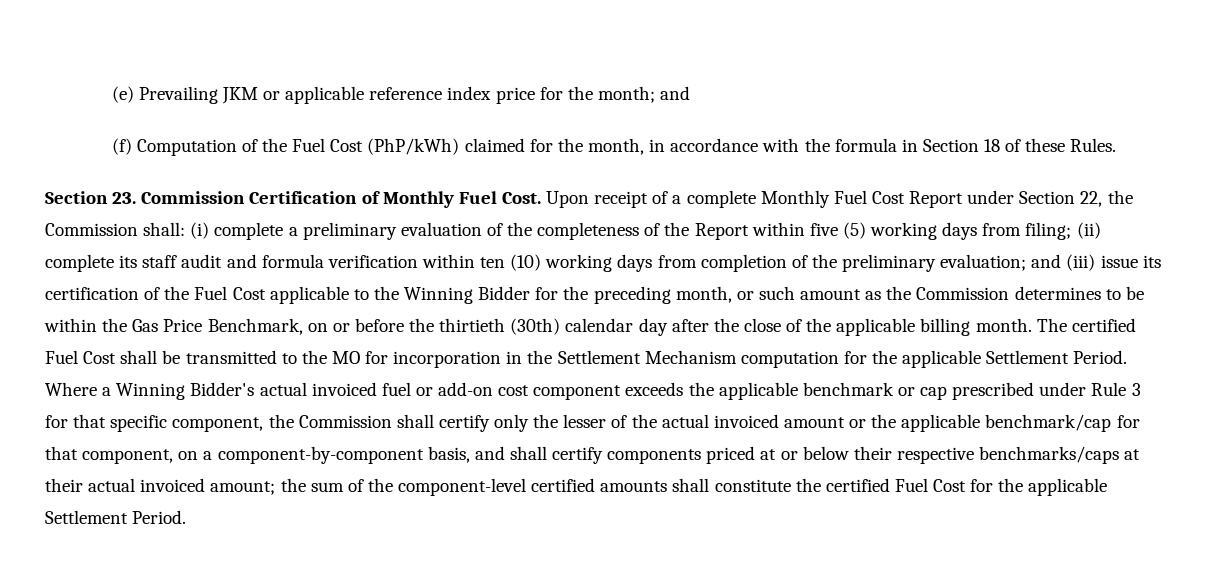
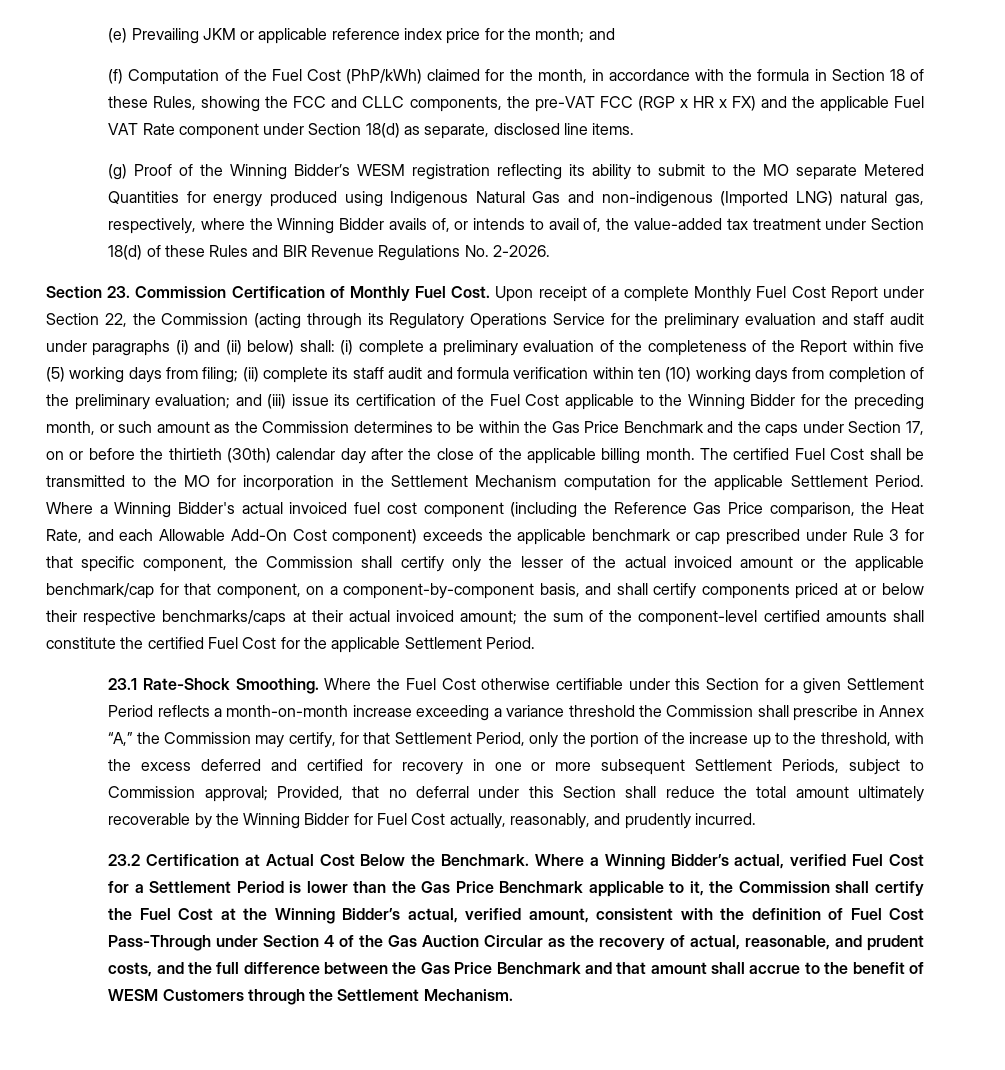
[1070,138,1117,152] Rules. -> [153,96,924,112] [108,123,635,139] [108,164,925,180] [108,191,924,207] [108,218,925,234] [108,245,551,261] Rules, showing the FCC and CLLC components, the pre-VAT FCC (RGP x HR x FX) and the applicable Fuel VAT Rate component under Section 18(d) as separate, disclosed line items. // (g) Proof of the Winning Bidder’s WESM registration reflecting its ability to submit to the MO separate Metered Quantities for energy produced using Indigenous Natural Gas and non-indigenous (Imported LNG) natural gas, respectively, where the Winning Bidder avails of, or intends to avail of, the value-added tax treatment under Section 18(d) of these Rules and BIR Revenue Regulations No. 2-2026.
(138, 229) none -> [254,313,924,329] [46,340,295,356] (acting through its Regulatory Operations Service for the preliminary evaluation and staff audit under paragraphs (i) and (ii) below)
[207,318,303,335] Benchmark, -> [623,421,924,437] Benchmark and the caps under Section 17,
[415,382,622,400] or add-on cost component -> [386,502,924,518] [46,529,418,545] cost component (including the Reference Gas Price comparison, the Heat Rate, and each Allowable Add-On Cost component)
(187, 517) none -> [108,678,924,694] [108,705,924,721] [108,732,924,748] [108,759,925,775] [108,786,925,802] [108,813,757,829] [108,854,924,870] [108,881,925,897] [108,908,924,924] [108,935,924,951] [108,962,925,977] [108,989,513,1005] // 23.1 Rate-Shock Smoothing. Where the Fuel Cost otherwise certifiable under this Section for a given Settlement Period reflects a month-on-month increase exceeding a variance threshold the Commission shall prescribe in Annex “A,” the Commission may certify, for that Settlement Period, only the portion of the increase up to the threshold, with the excess deferred and certified for recovery in one or more subsequent Settlement Periods, subject to Commission approval; Provided, that no deferral under this Section shall reduce the total amount ultimately recoverable by the Winning Bidder for Fuel Cost actually, reasonably, and prudently incurred. // 23.2 Certification at Actual Cost Below the Benchmark. Where a Winning Bidder’s actual, verified Fuel Cost for a Settlement Period is lower than the Gas Price Benchmark applicable to it, the Commission shall certify the Fuel Cost at the Winning Bidder’s actual, verified amount, consistent with the definition of Fuel Cost Pass-Through under Section 4 of the Gas Auction Circular as the recovery of actual, reasonable, and prudent costs, and the full difference between the Gas Price Benchmark and that amount shall accrue to the benefit of WESM Customers through the Settlement Mechanism.

